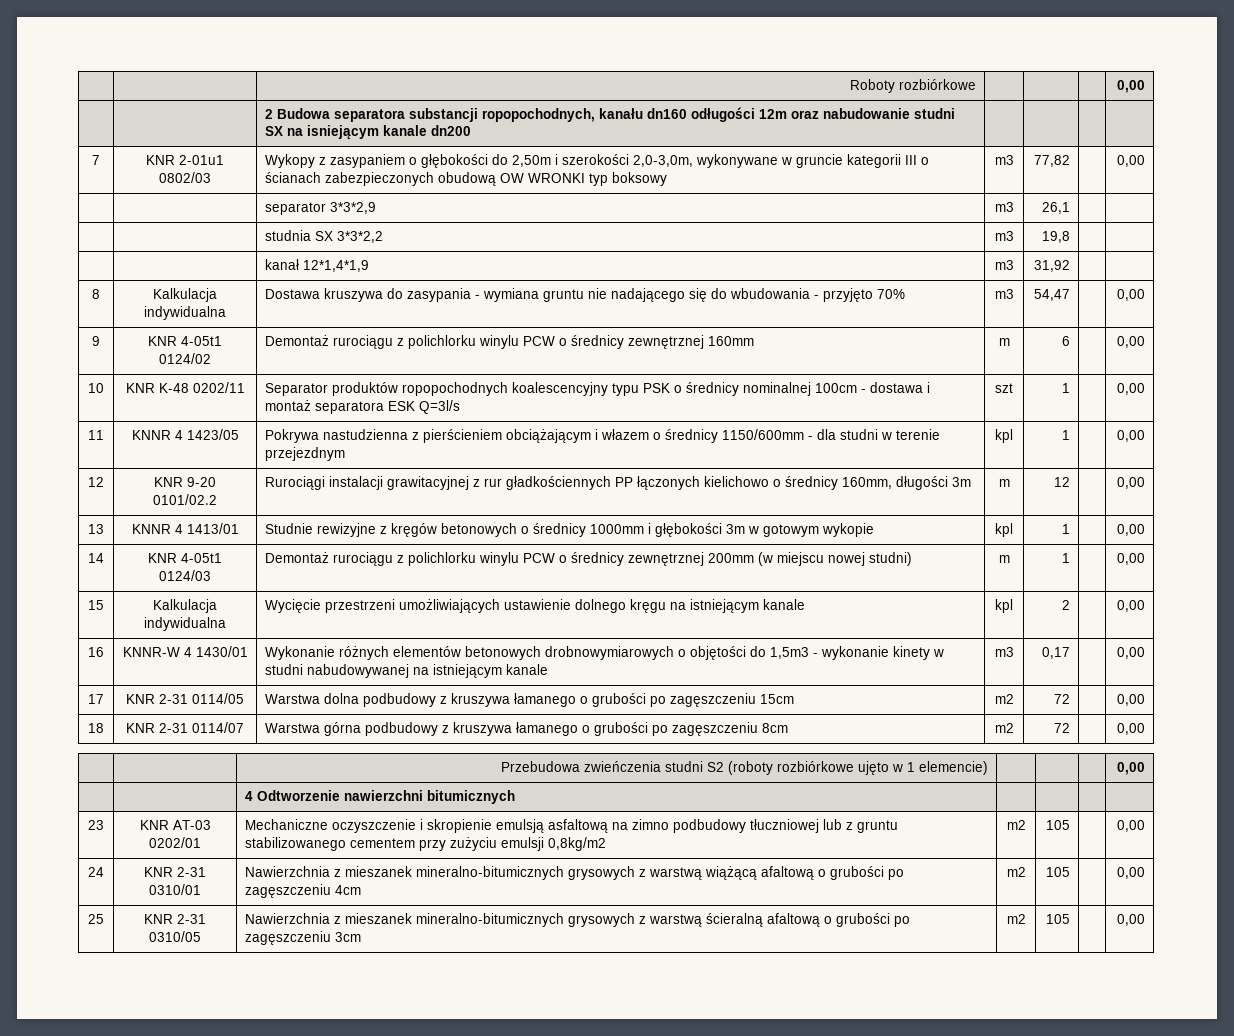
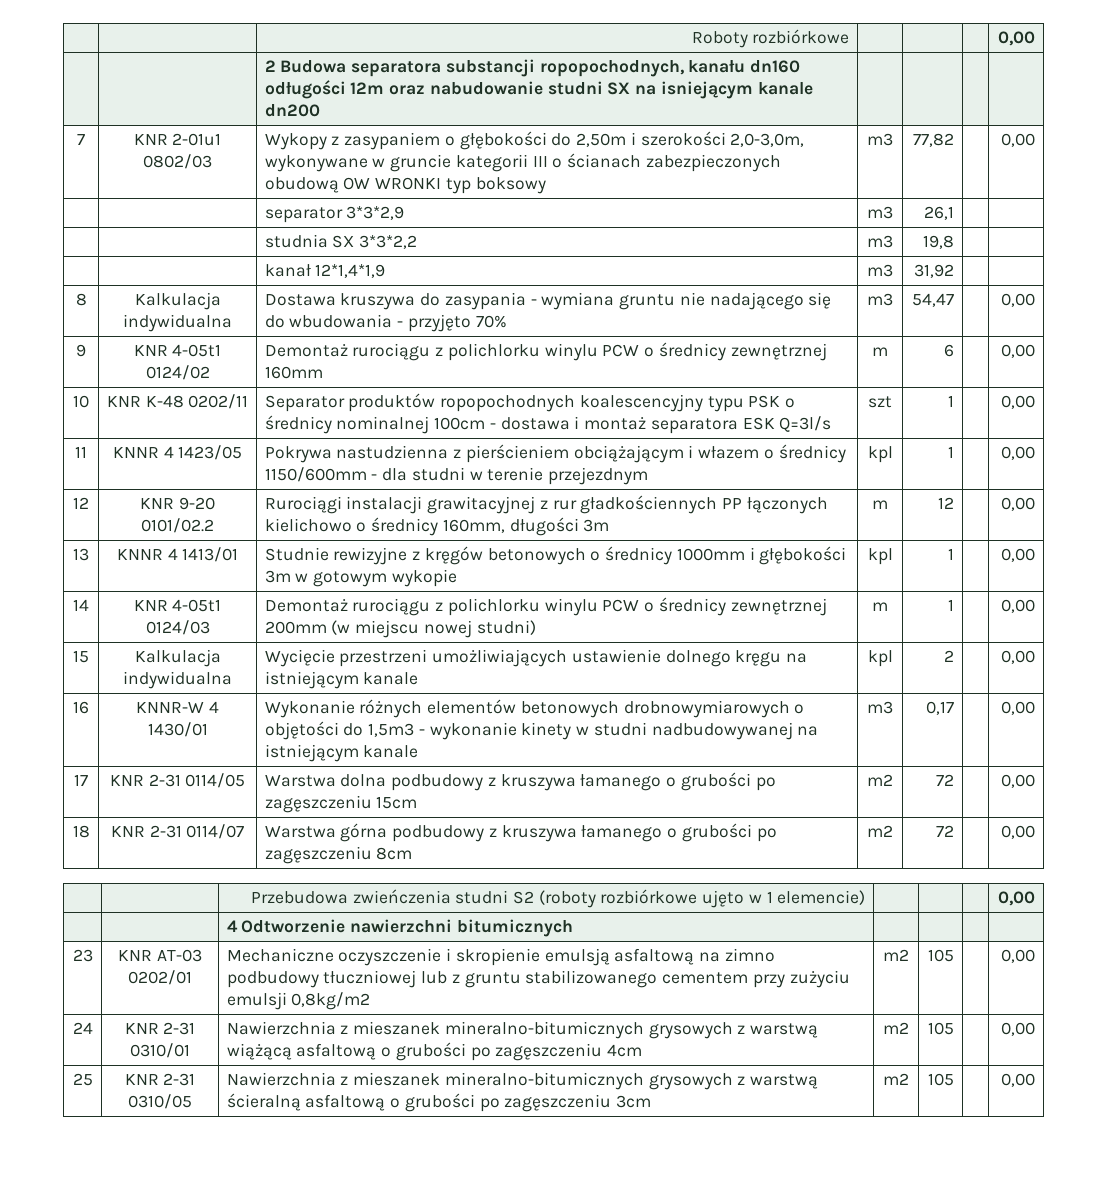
[307,664,410,678] nabudowywanej -> [651,722,793,740] nadbudowywanej
[761,866,815,880] afaltową -> [296,1043,377,1060] asfaltową
[767,913,821,927] afaltową -> [305,1094,386,1111] asfaltową

